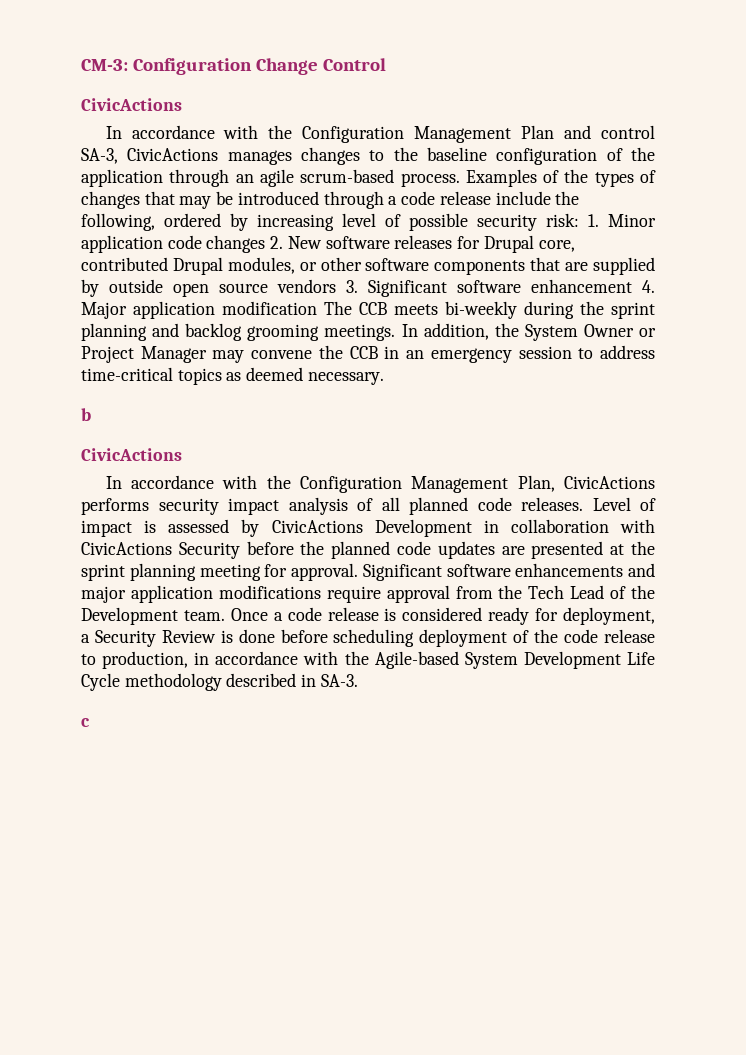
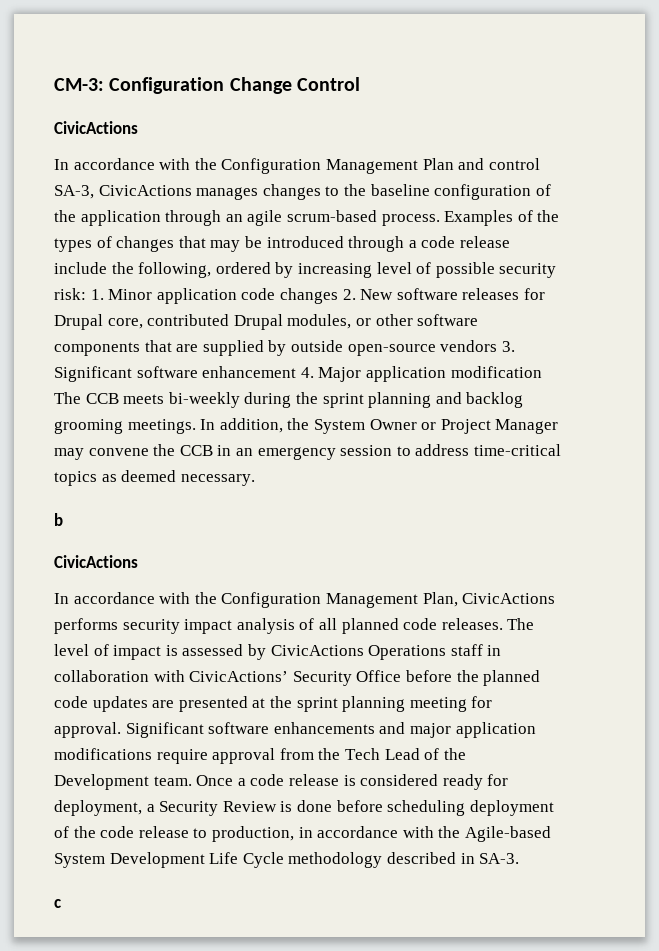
[173,283,268,297] open source -> [347,344,436,356] open-source
[592,497,631,511] Level -> [507,618,535,630] [54,644,89,656] The level
[374,519,472,537] Development -> [368,644,483,660] Operations staff
[81,542,240,559] CivicActions Security -> [189,670,402,686] CivicActions’ Security Office

